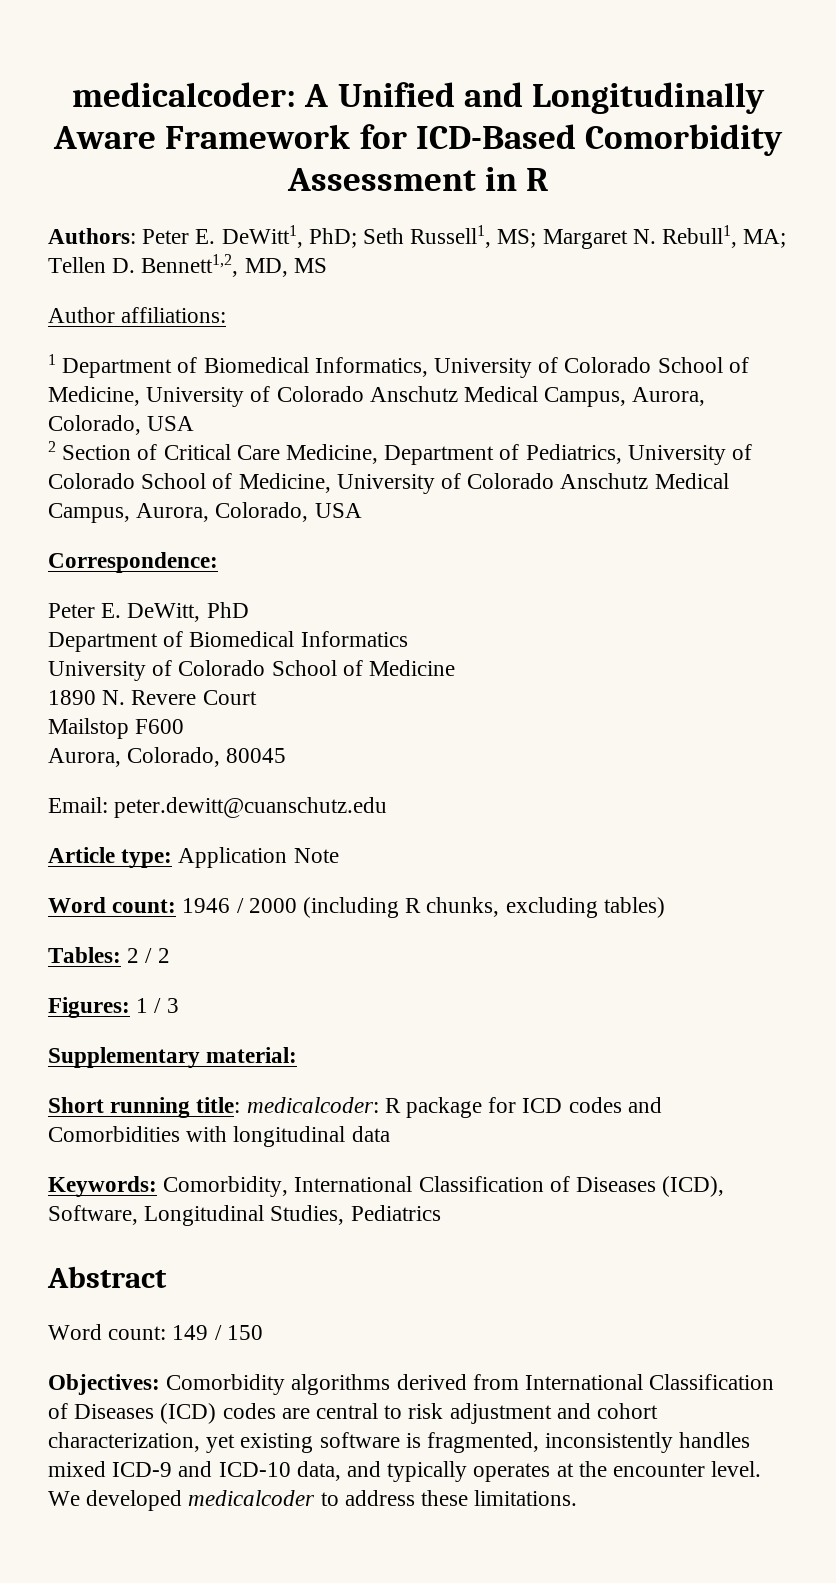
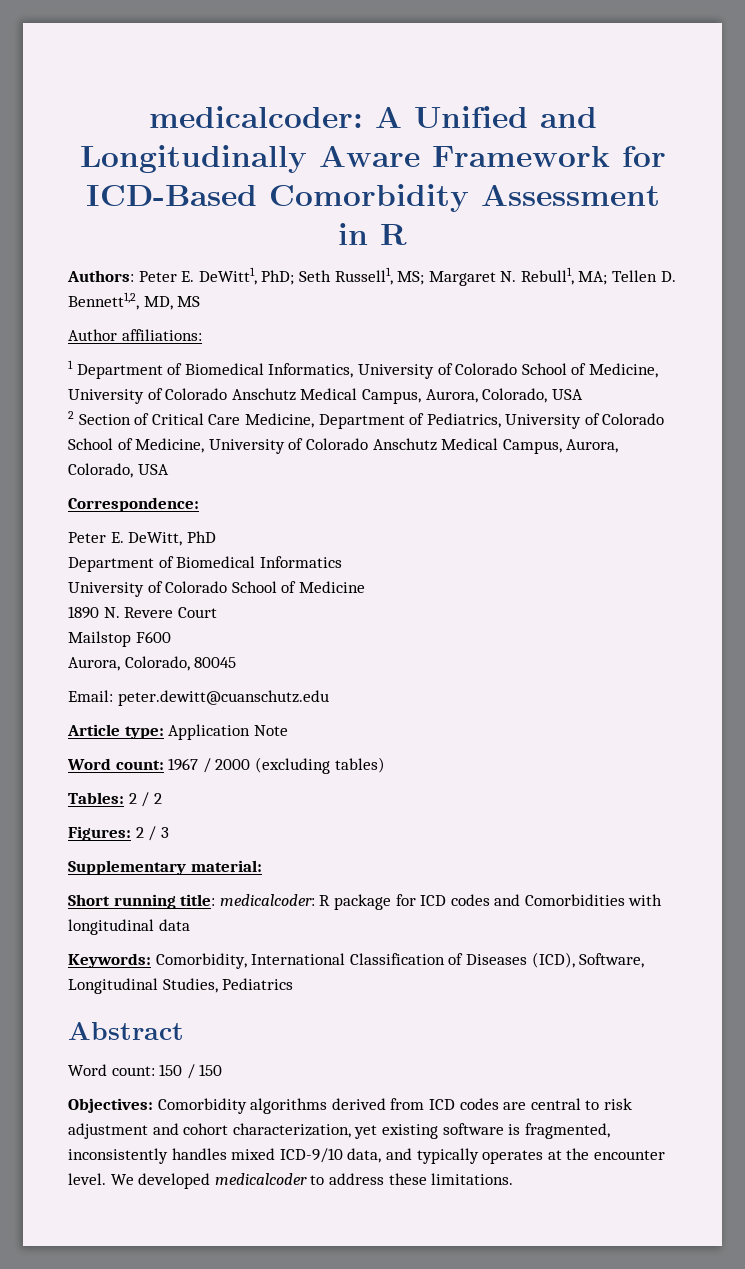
[182,898,231,913] 1946 -> [168,758,199,771] 1967
[303,897,598,918] (including R chunks, excluding -> [254,757,330,774] (excluding
[136,998,149,1013] 1 -> [135,827,144,838] 2
[172,1325,209,1340] 149 -> [159,1064,183,1076] 150
[525,1374,775,1390] [48,1403,217,1424] International Classification of Diseases (ICD) -> [428,1099,455,1110] ICD
[112,1461,291,1477] ICD-9 and ICD-10 -> [279,1148,343,1163] ICD-9/10

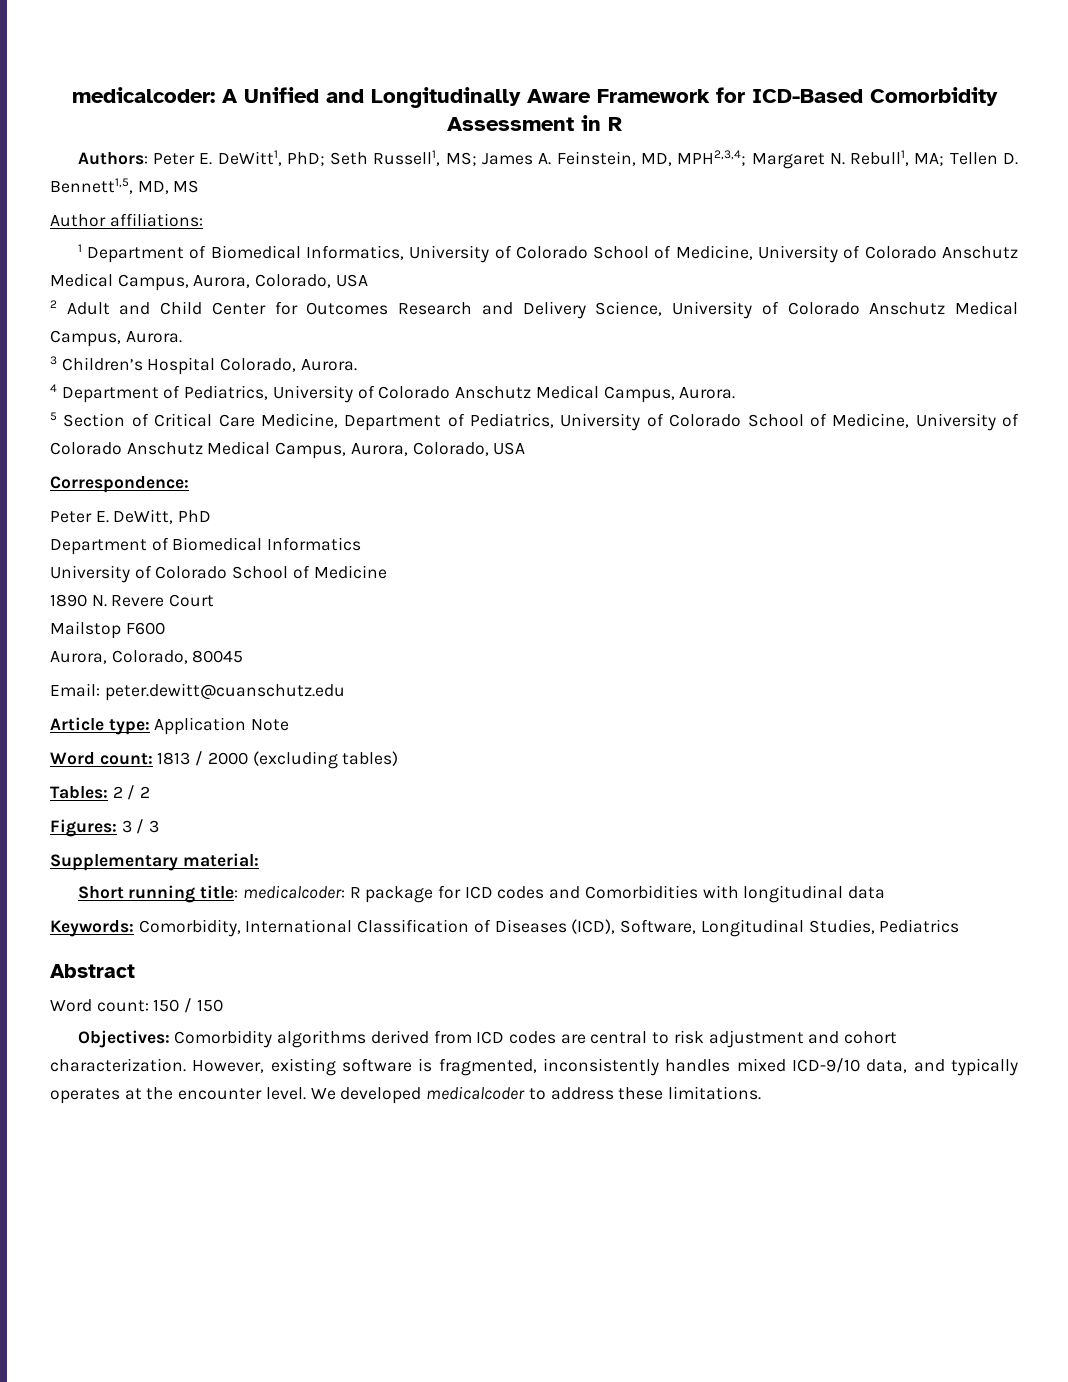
(425, 278) none -> [482,150,747,166] James A. Feinstein, MD, MPH2,3,4;
[68,292,139,310] Bennett1,2, -> [50,178,133,194] Bennett1,5,
(74, 415) none -> [66,301,1019,319] [50,330,182,347] [50,356,357,375] [50,384,736,403] [50,412,57,421] Adult and Child Center for Outcomes Research and Delivery Science, University of Colorado Anschutz Medical Campus, Aurora. // 3 Children’s Hospital Colorado, Aurora. // 4 Department of Pediatrics, University of Colorado Anschutz Medical Campus, Aurora. // 5
[168,758,199,771] 1967 -> [157,752,191,765] 1813
[135,827,144,838] 2 -> [121,820,132,833] 3
[232,1123,378,1139] characterization, yet -> [50,1058,265,1073] characterization. However,

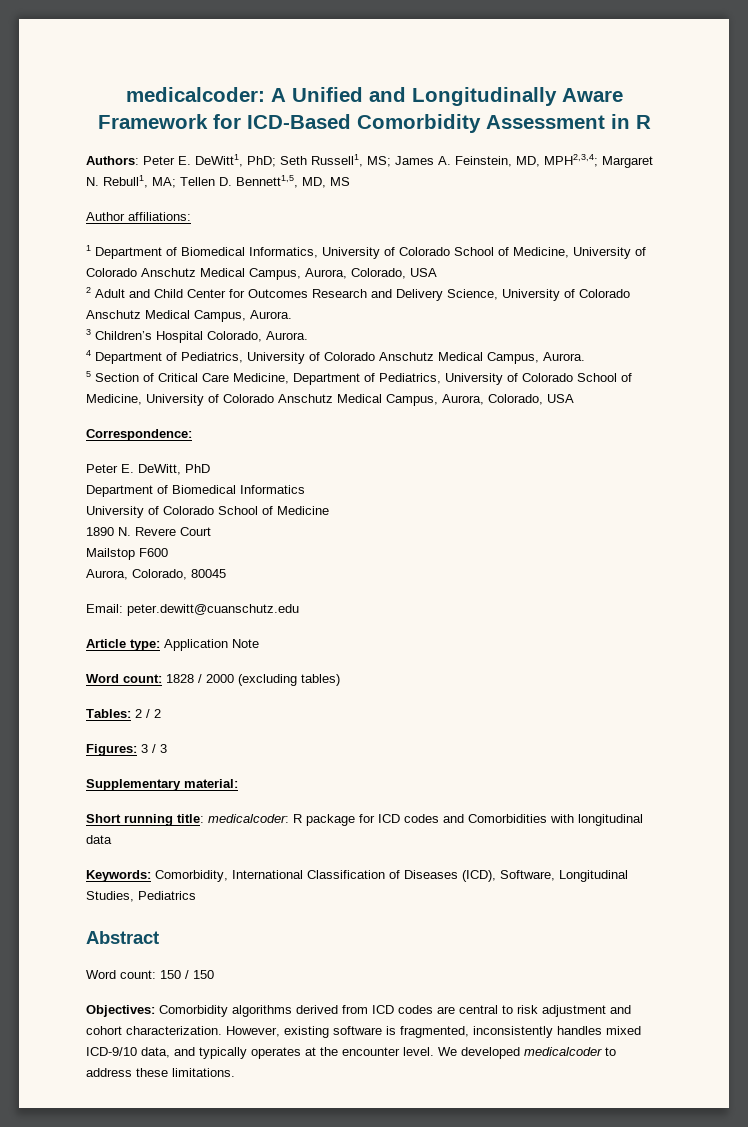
[157,752,191,765] 1813 -> [166,674,194,683] 1828

